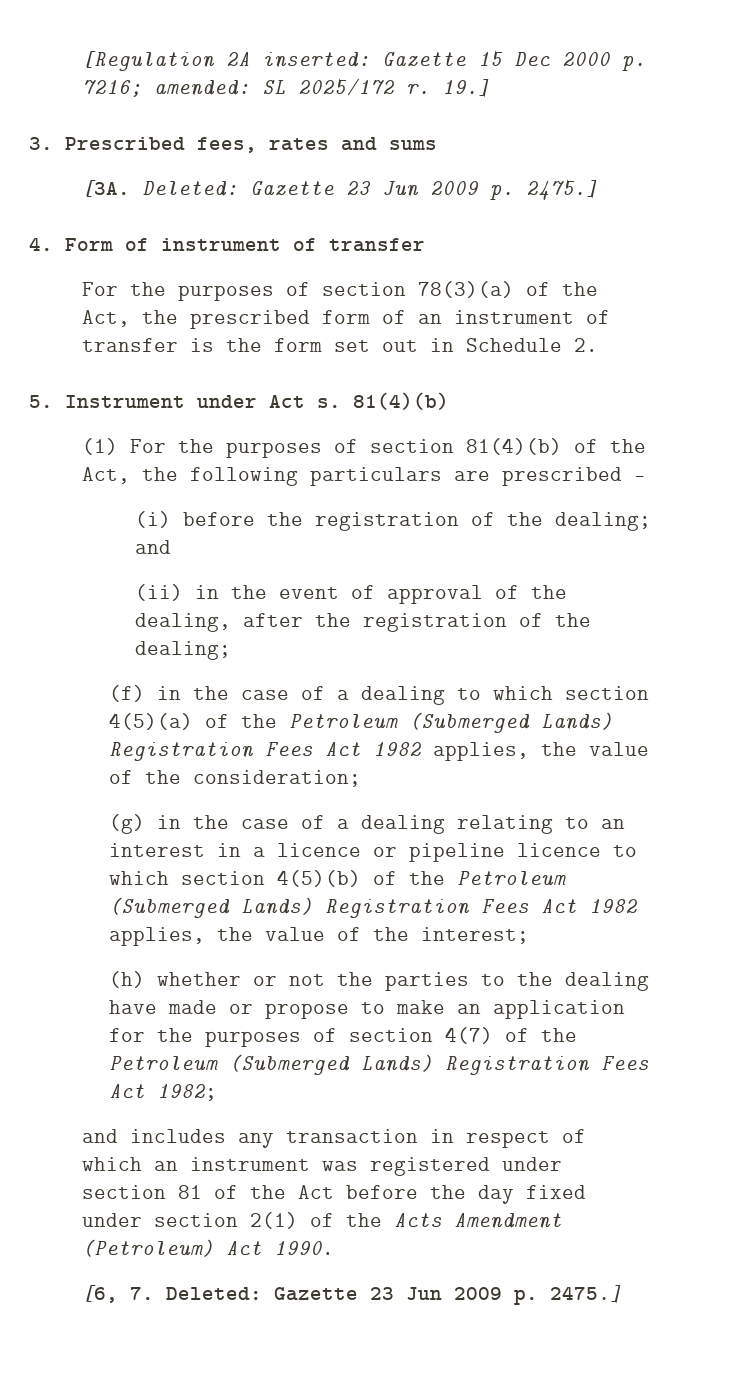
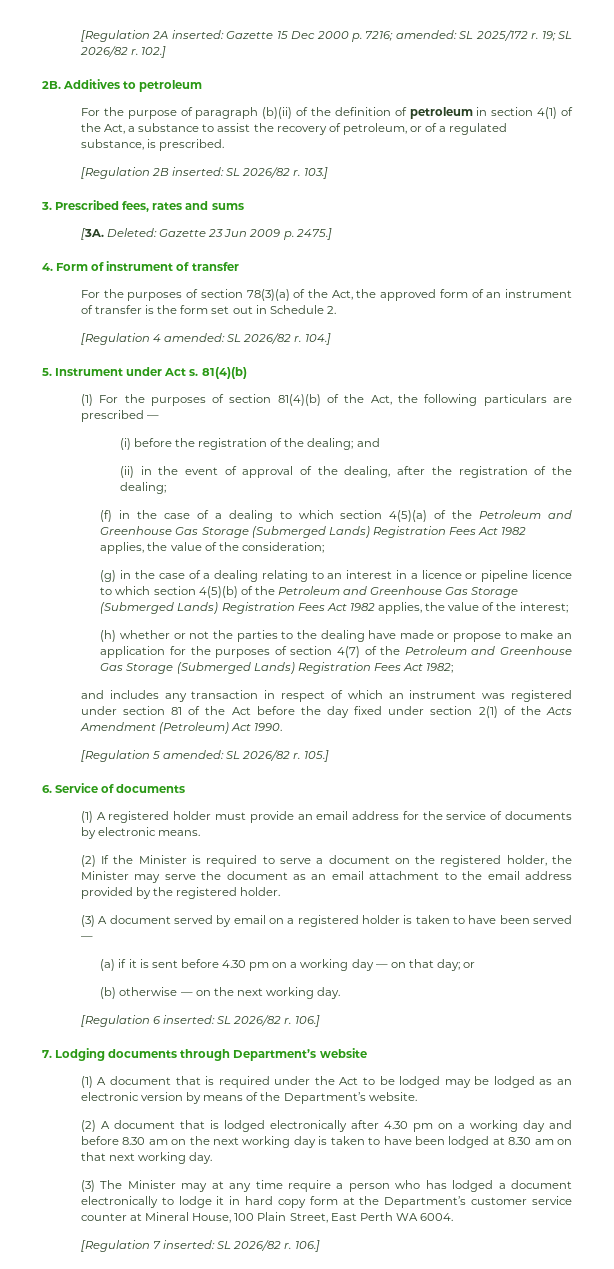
[442,79,491,98] 19.] -> [541,31,573,41] [79,46,167,58] [42,79,203,92] [80,107,573,119] [80,123,508,135] [80,139,225,151] [80,167,328,179] 19; SL 2026/82 r. 102.] // 2B. Additives to petroleum // For the purpose of paragraph (b)(ii) of the definition of petroleum in section 4(1) of the Act, a substance to assist the recovery of petroleum, or of a regulated substance, is prescribed. // [Regulation 2B inserted: SL 2026/82 r. 103.]
[190,310,311,329] prescribed -> [380,289,437,301] approved
(599, 345) none -> [80,333,331,345] // [Regulation 4 amended: SL 2026/82 r. 104.]
(398, 721) none -> [548,510,572,519] [100,526,249,538] and Greenhouse Gas Storage
(566, 878) none -> [343,586,519,598] and Greenhouse Gas Storage
(218, 1063) none -> [471,646,572,655] [100,663,174,674] and Greenhouse Gas Storage
[82,1285,623,1305] [6, 7. Deleted: Gazette 23 Jun 2009 p. 2475.] -> [80,750,329,762] [42,783,186,793] [80,811,572,823] [80,827,201,839] [80,855,572,867] [80,871,572,883] [80,887,281,899] [80,915,572,927] [80,936,93,940] [100,959,476,971] [100,987,341,999] [80,1015,320,1027] [42,1048,367,1061] [80,1076,573,1088] [80,1092,417,1104] [80,1120,572,1132] [80,1136,572,1148] [80,1152,213,1164] [80,1180,573,1192] [80,1196,572,1208] [80,1212,453,1223] [80,1240,320,1252] [Regulation 5 amended: SL 2026/82 r. 105.] // 6. Service of documents // (1) A registered holder must provide an email address for the service of documents by electronic means. // (2) If the Minister is required to serve a document on the registered holder, the Minister may serve the document as an email attachment to the email address provided by the registered holder. // (3) A document served by email on a registered holder is taken to have been served — // (a) if it is sent before 4.30 pm on a working day — on that day; or // (b) otherwise — on the next working day. // [Regulation 6 inserted: SL 2026/82 r. 106.] // 7. Lodging documents through Department’s website // (1) A document that is required under the Act to be lodged may be lodged as an electronic version by means of the Department’s website. // (2) A document that is lodged electronically after 4.30 pm on a working day and before 8.30 am on the next working day is taken to have been lodged at 8.30 am on that next working day. // (3) The Minister may at any time require a person who has lodged a document electronically to lodge it in hard copy form at the Department’s customer service counter at Mineral House, 100 Plain Street, East Perth WA 6004. // [Regulation 7 inserted: SL 2026/82 r. 106.]

